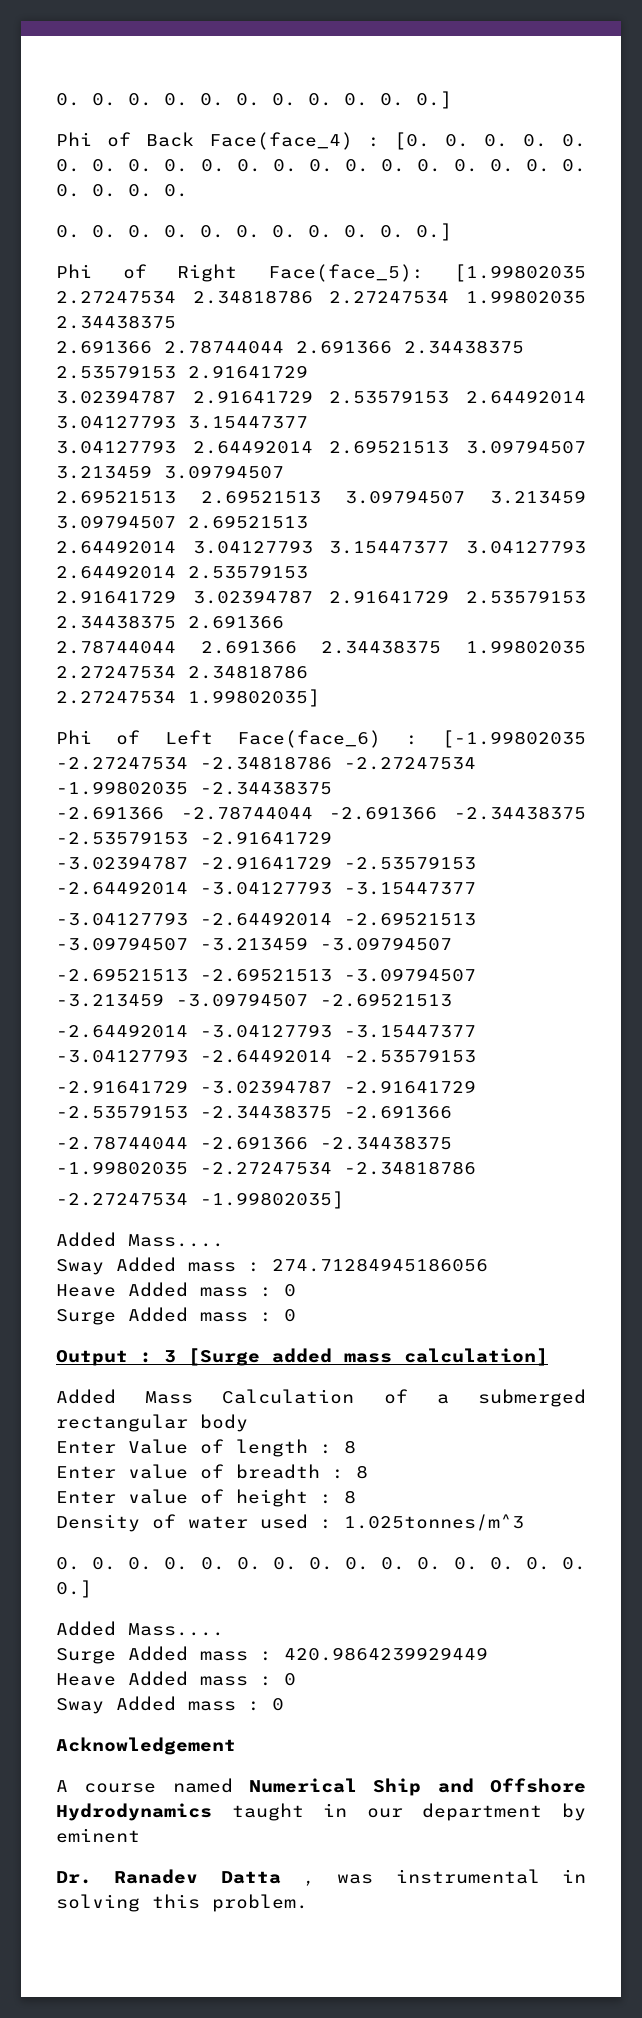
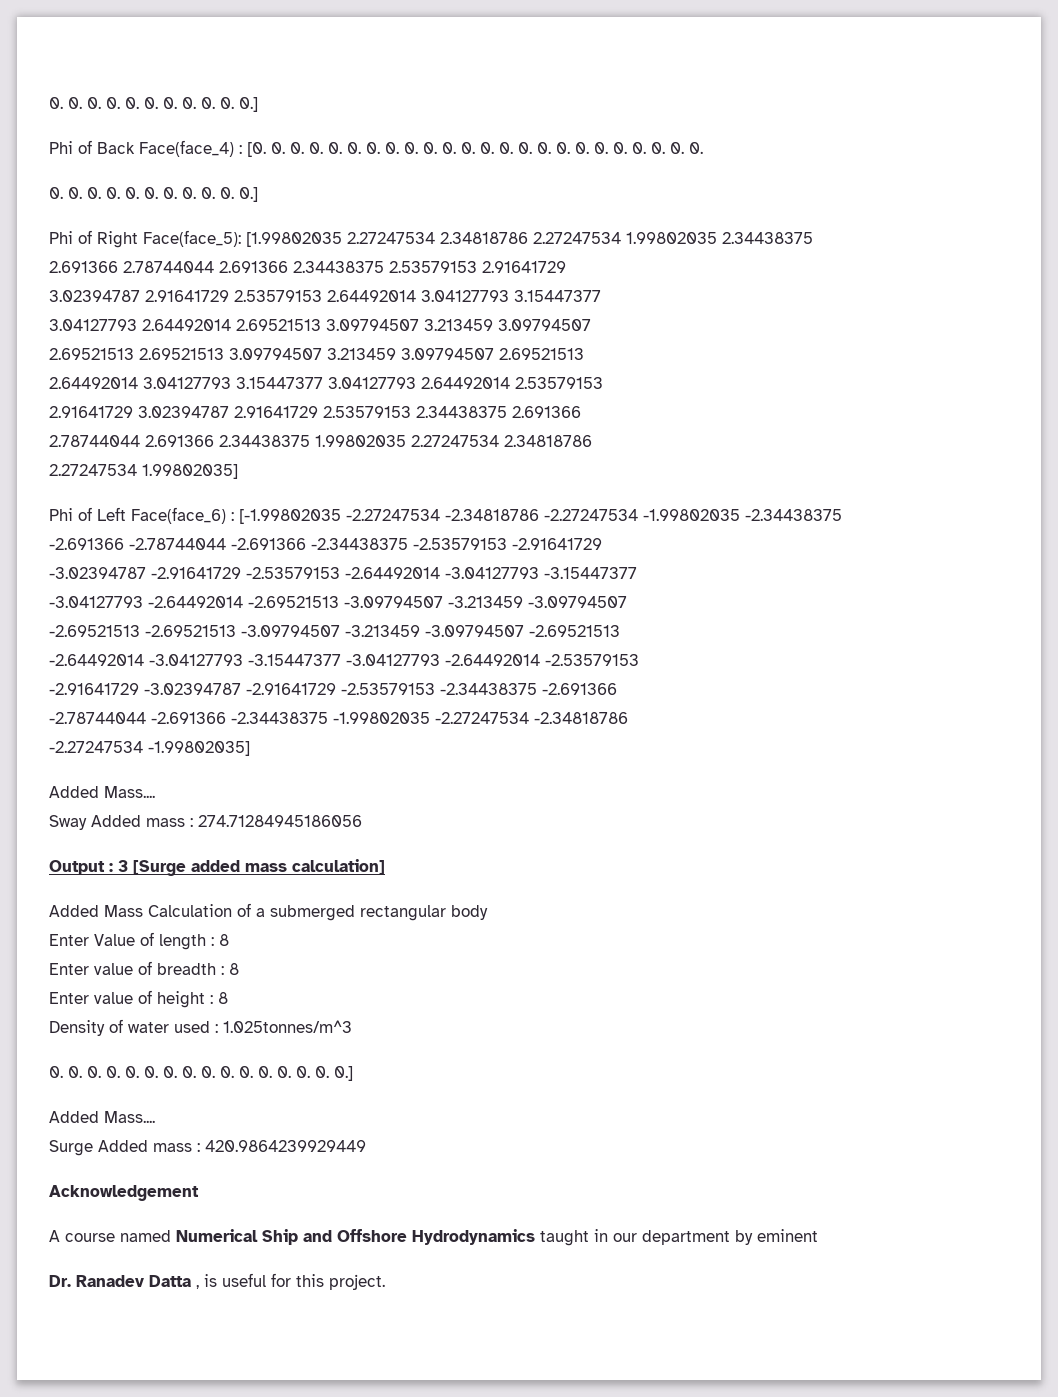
[56,1282,296,1297] [56,1307,296,1325] // Heave Added mass : 0 // Surge Added mass : 0 -> (362, 821) none
[56,1671,296,1686] [56,1696,284,1714] // Heave Added mass : 0 // Sway Added mass : 0 -> (366, 1146) none
[337,1869,586,1884] [56,1894,308,1912] was instrumental in solving this problem. -> [204,1273,385,1290] is useful for this project.

